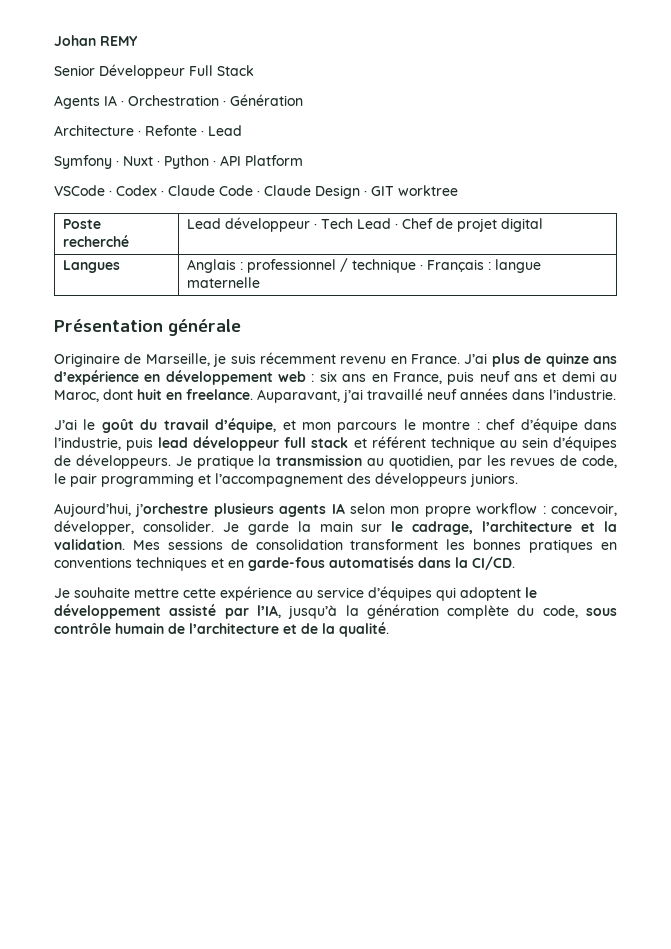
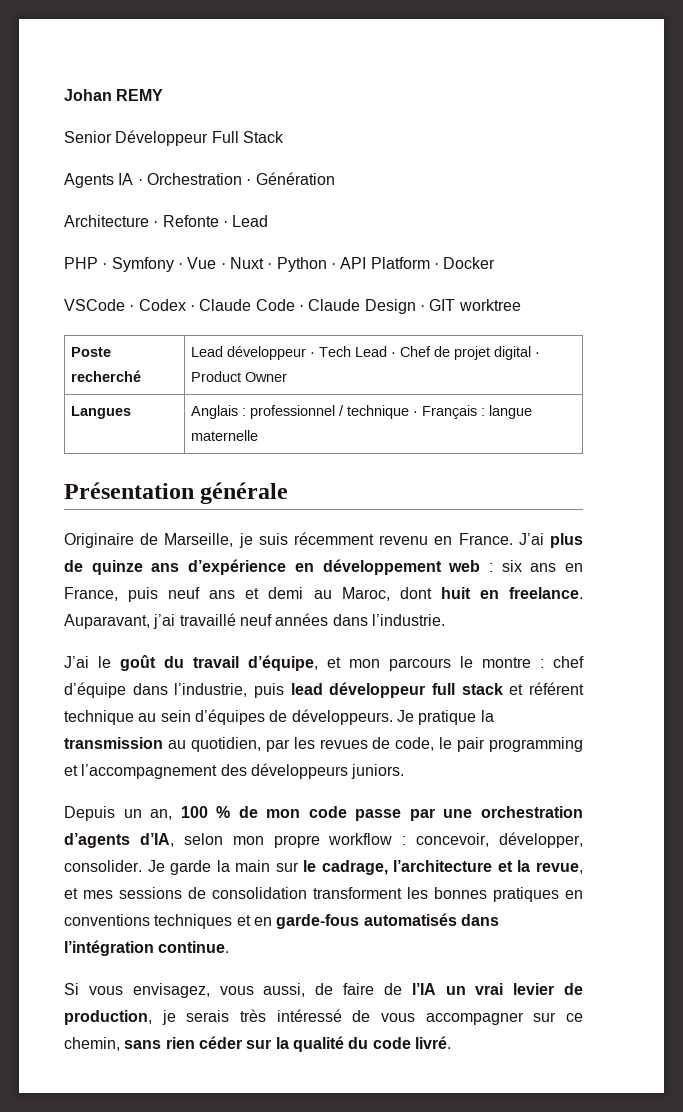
[54,155,112,169] Symfony -> [64,257,217,272] PHP · Symfony · Vue
(303, 160) none -> [433,257,496,269] · Docker
(543, 225) none -> [535,352,541,357] [191,371,288,382] · Product Owner
[54,503,345,517] Aujourd’hui, j’orchestre plusieurs agents IA -> [64,806,584,821] [64,833,174,848] Depuis un an, 100 % de mon code passe par une orchestration d’agents d’IA,
[54,539,160,550] validation. Mes -> [536,862,584,874] [64,888,113,899] revue, et mes
[455,556,515,570] [54,586,537,601] [54,604,617,619] [54,622,389,637] la CI/CD. // Je souhaite mettre cette expérience au service d’équipes qui adoptent le développement assisté par l’IA, jusqu’à la génération complète du code, sous contrôle humain de l’architecture et de la qualité. -> [64,940,230,956] [64,983,583,998] [64,1009,583,1025] [64,1036,451,1052] l’intégration continue. // Si vous envisagez, vous aussi, de faire de l’IA un vrai levier de production, je serais très intéressé de vous accompagner sur ce chemin, sans rien céder sur la qualité du code livré.

